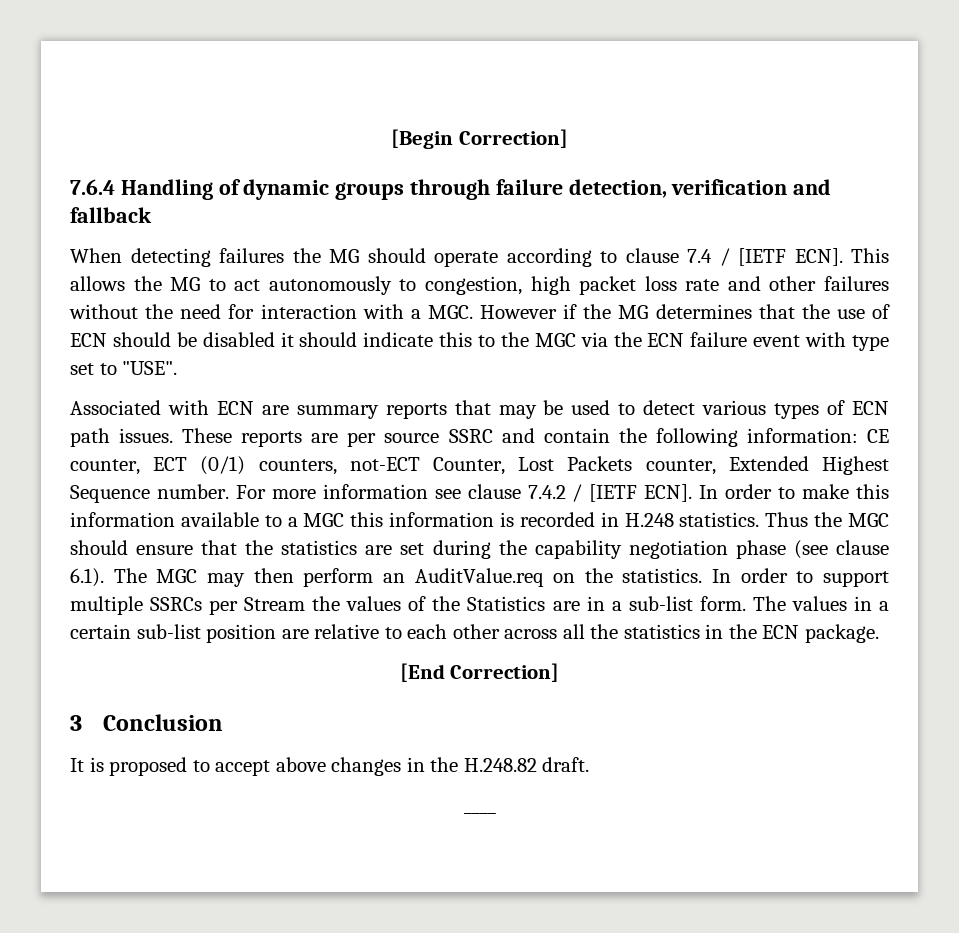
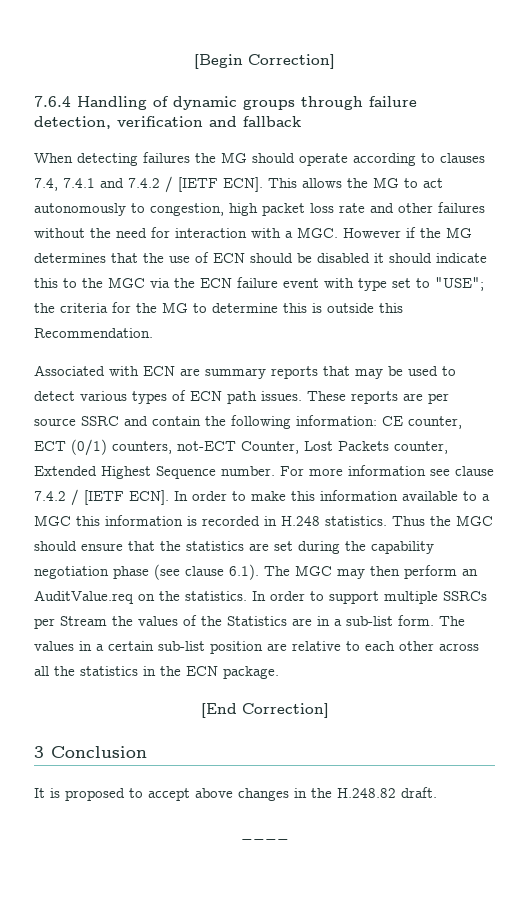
[625,248,712,263] clause 7.4 -> [440,153,485,163] [34,178,160,191] clauses 7.4, 7.4.1 and 7.4.2
[122,361,178,375] "USE". -> [435,277,484,291] [34,302,403,313] [34,328,153,338] "USE"; the criteria for the MG to determine this is outside this Recommendation.

